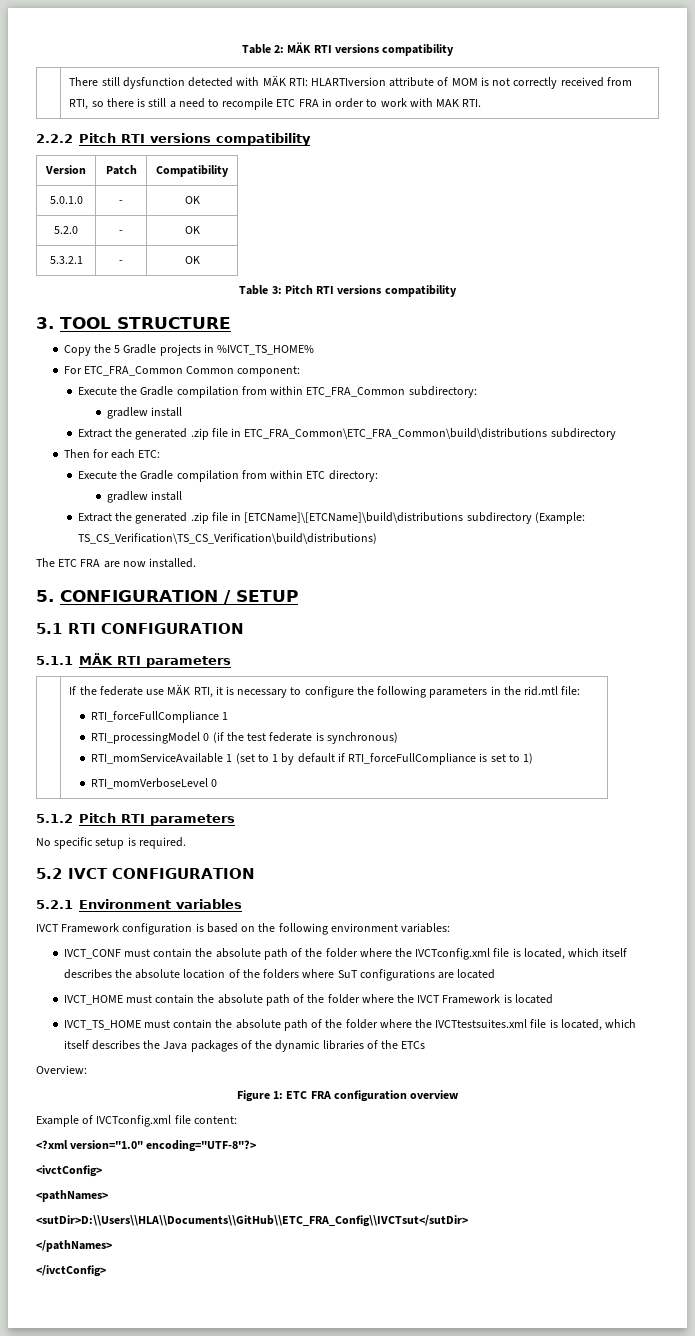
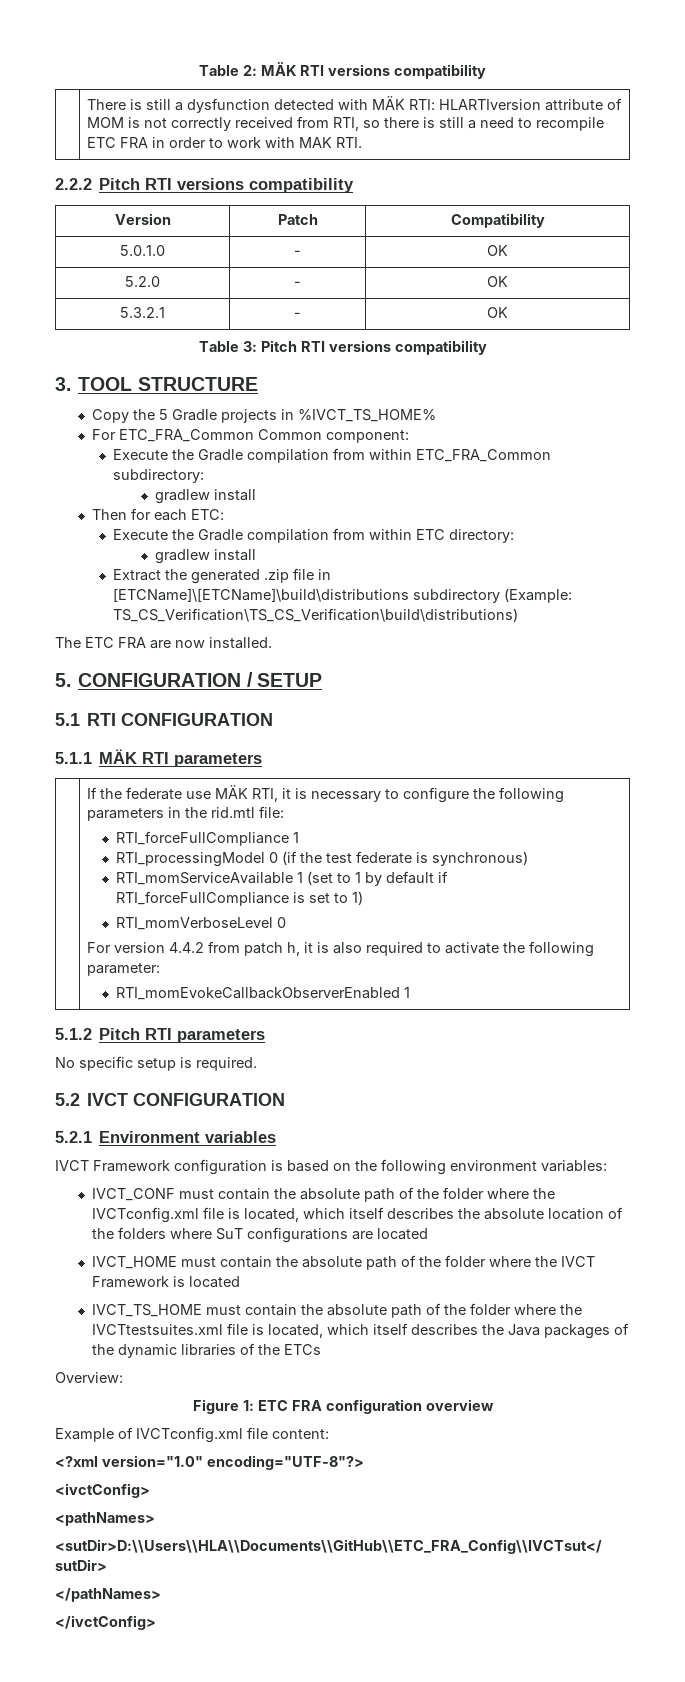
[101,77,120,86] still -> [130,99,184,111] is still a
[77,428,616,440] // Extract the generated .zip file in ETC_FRA_Common\ETC_FRA_Common\build\distributions subdirectory -> (257, 495) none
(218, 783) none -> [87,941,595,957] [87,963,161,976] [116,987,411,1000] // For version 4.4.2 from patch h, it is also required to activate the following parameter: // RTI_momEvokeCallbackObserverEnabled 1

